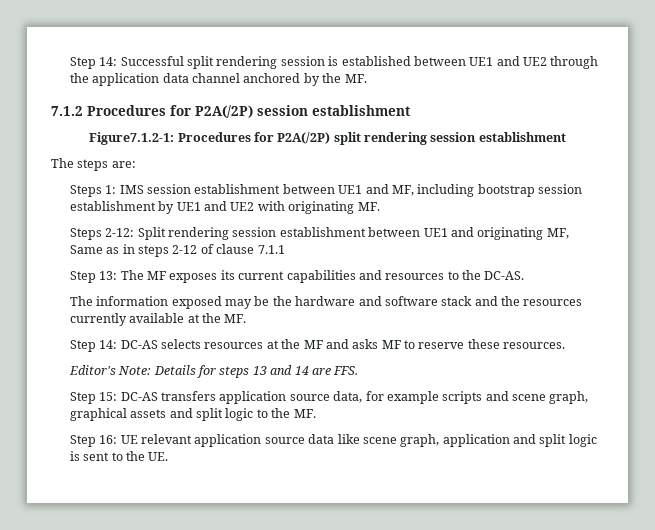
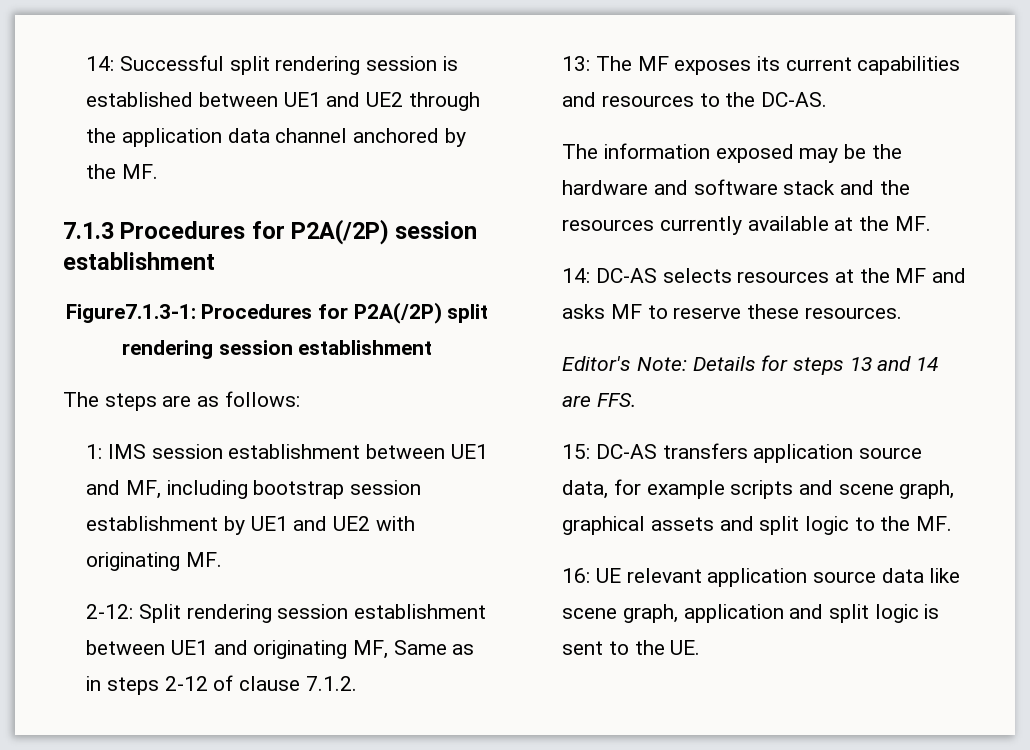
[69,57,96,69] Step -> (86, 63) none
[51,106,83,116] 7.1.2 -> [63,222,114,239] 7.1.3
[89,132,175,145] Figure7.1.2-1: -> [65,304,196,323] Figure7.1.3-1:
[111,161,136,168] [69,185,102,197] are: // Steps -> [162,391,300,407] are as follows: //
[69,228,102,240] Steps -> (223, 559) none
[257,245,285,254] [69,271,96,283] 7.1.1 // Step -> [305,676,357,691] 7.1.2. //
[69,340,96,352] Step -> (931, 223) none
[69,392,96,404] Step -> (637, 400) none
[69,435,96,447] Step -> (953, 523) none

